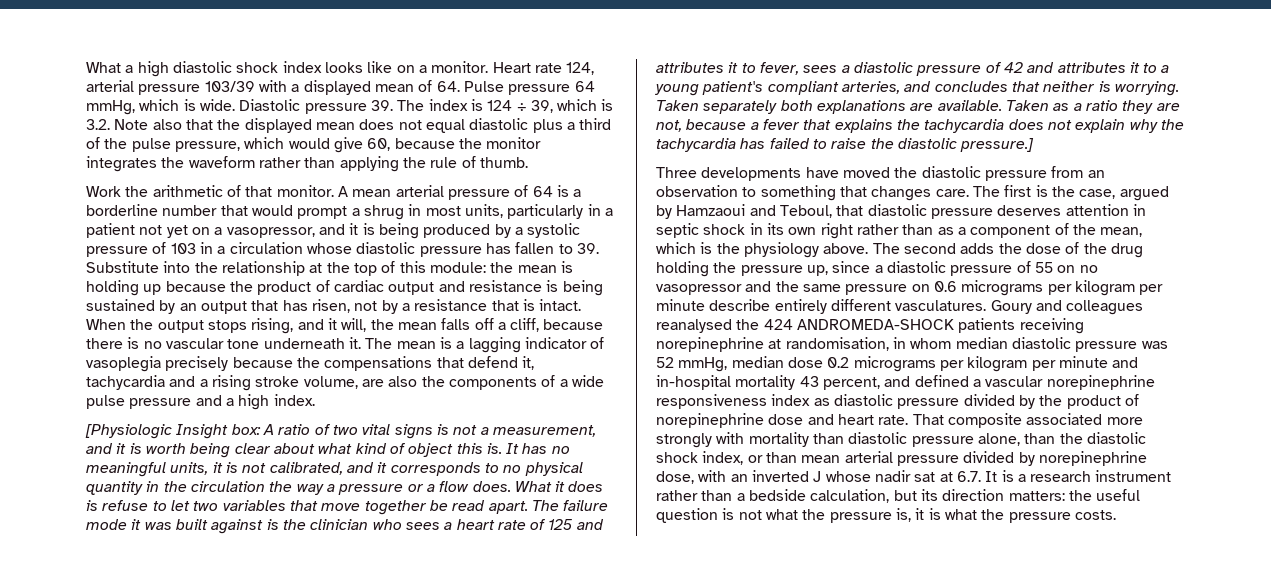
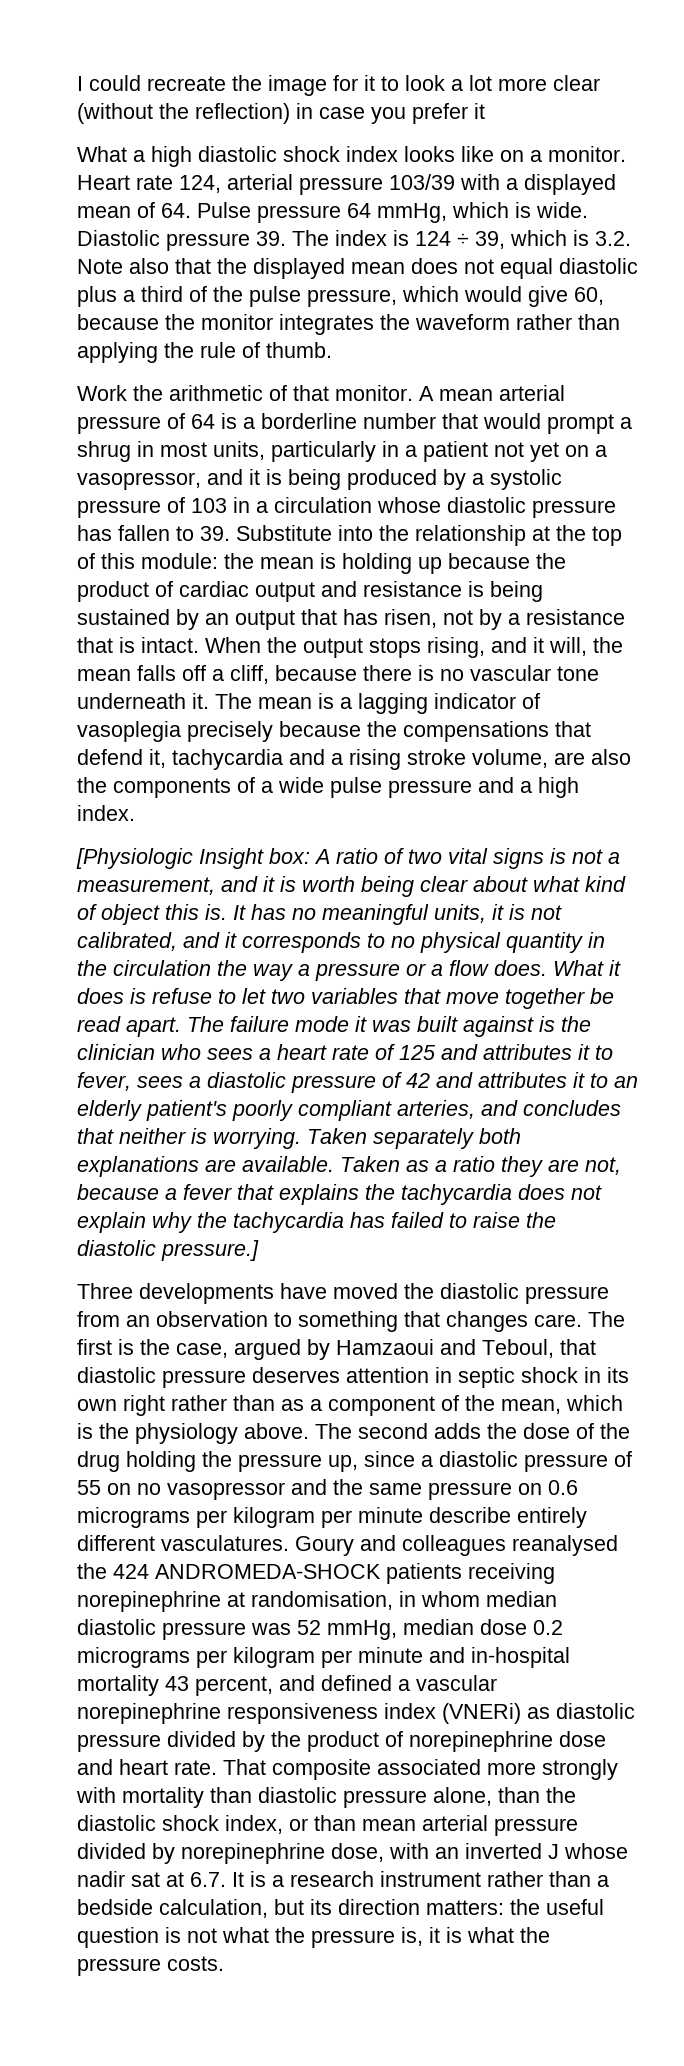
(86, 67) none -> [77,75,600,96] [77,103,485,124] I could recreate the image for it to look a lot more clear (without the reflection) in case you prefer it //
[1161,65,1170,73] [655,81,764,96] a young patient's -> [614,1076,638,1088] [77,1100,293,1121] an elderly patient's poorly
(811, 400) none -> [442,1703,521,1724] (VNERi)

